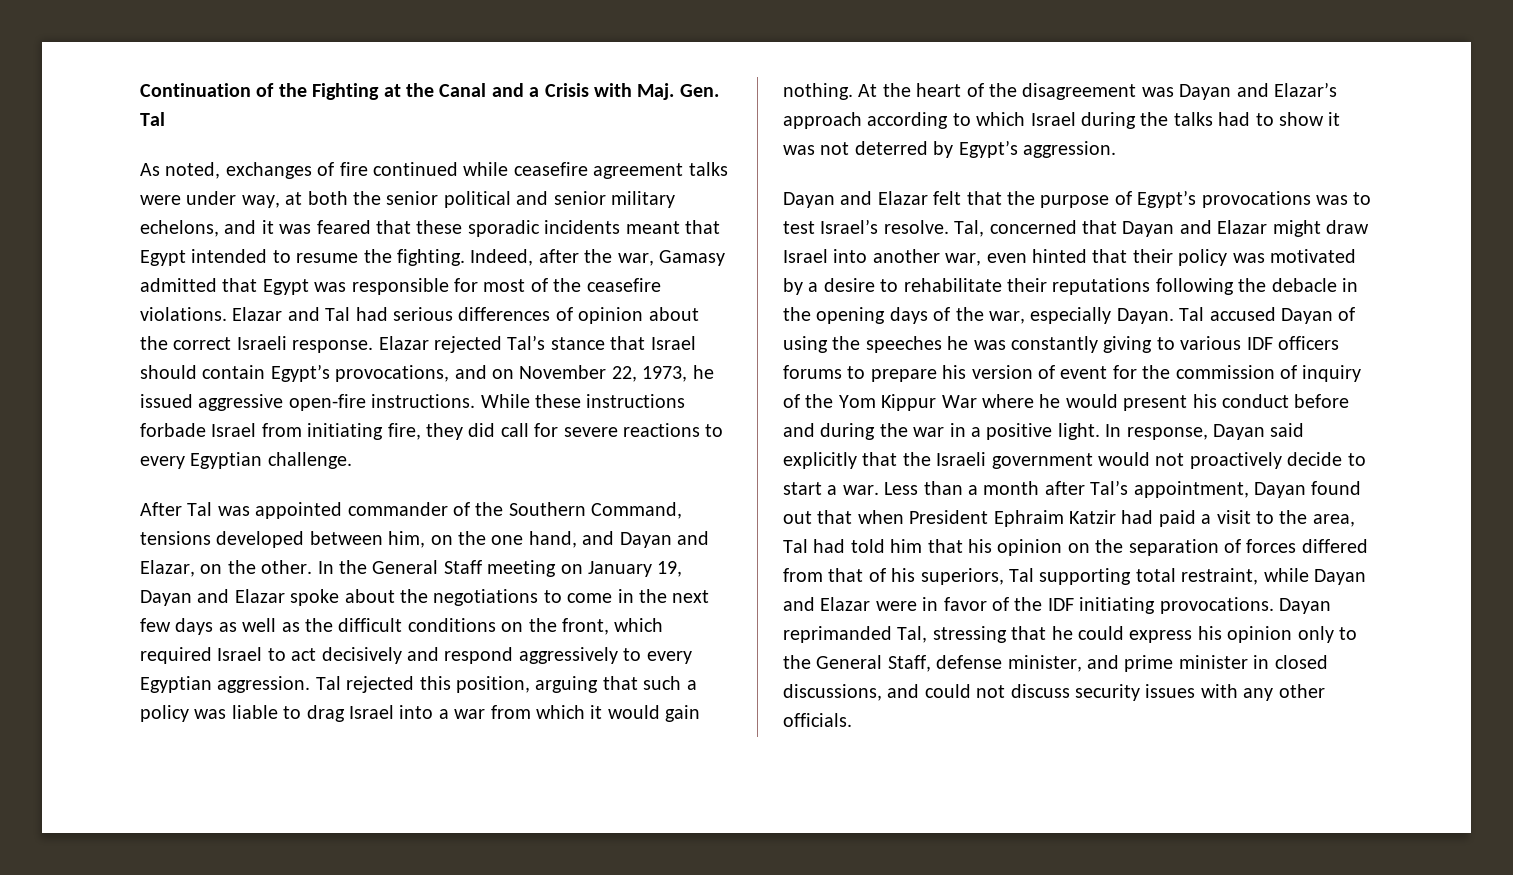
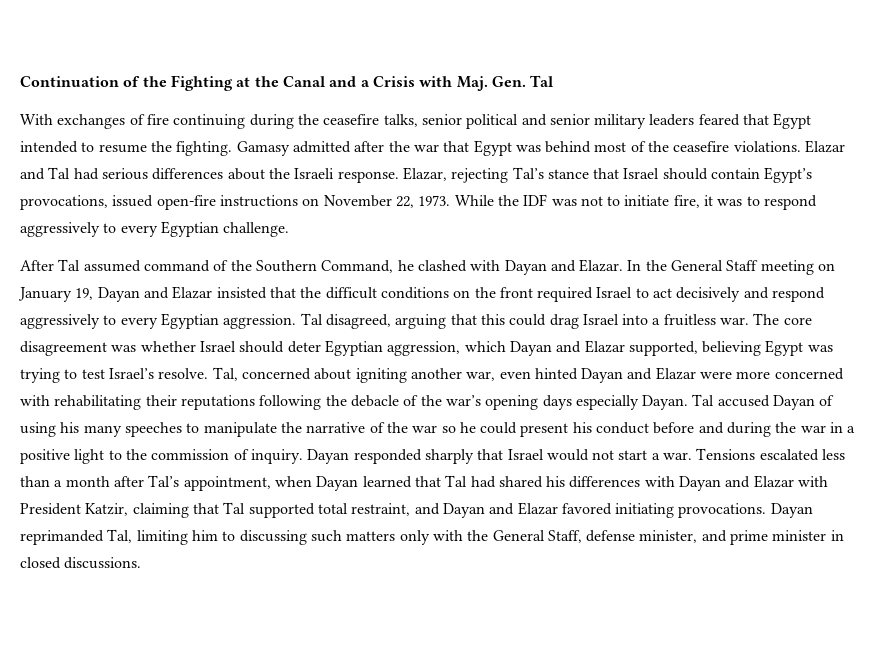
[140,162,221,179] As noted, -> [20,114,53,125] With
[373,162,728,179] [140,191,381,208] continued while ceasefire agreement talks were under way, at both the -> [173,114,418,129] continuing during the ceasefire talks,
[140,220,680,237] echelons, and it was feared that these sporadic incidents meant -> [649,114,740,126] leaders feared
[470,249,725,266] [140,278,217,292] Indeed, after the war, Gamasy admitted -> [236,141,439,156] Gamasy admitted after the war
[351,278,478,295] responsible for -> [545,141,592,153] behind
[555,307,699,324] [140,336,232,350] of opinion about the correct -> [227,168,290,180] about the
[378,336,502,353] Elazar rejected -> [402,167,509,183] Elazar, rejecting
[454,365,714,382] [140,394,686,411] [140,423,700,440] and on November 22, 1973, he issued aggressive open-fire instructions. While these instructions forbade Israel from initiating fire, they did call for severe reactions -> [112,194,818,210] [20,222,100,237] issued open-fire instructions on November 22, 1973. While the IDF was not to initiate fire, it was to respond aggressively
[217,502,448,519] was appointed commander -> [83,260,210,272] assumed command
[140,531,709,548] [140,560,313,577] tensions developed between him, on the one hand, and Dayan and Elazar, on the other. -> [397,259,624,275] he clashed with Dayan and Elazar.
[290,589,710,606] [140,618,300,635] spoke about the negotiations to come in the next few days as well as -> [216,287,296,299] insisted that
[562,618,664,635] front, which -> [499,287,533,298] front
[346,676,697,693] [140,705,701,722] [783,82,1337,100] [783,112,1341,129] [783,140,1116,158] [783,190,1348,208] rejected this position, arguing that such a policy was liable to drag Israel into a war from which it would gain nothing. At the heart of the disagreement was Dayan and Elazar’s approach according to which Israel during the talks had to show it was not deterred by Egypt’s aggression. // Dayan and Elazar felt that the purpose of Egypt’s provocations was -> [325,313,812,329] [20,340,833,356] [20,368,60,383] disagreed, arguing that this could drag Israel into a fruitless war. The core disagreement was whether Israel should deter Egyptian aggression, which Dayan and Elazar supported, believing Egypt was trying
[1082,220,1369,237] [783,249,1356,266] [783,278,1002,295] that Dayan and Elazar might draw Israel into another war, even hinted that their policy was motivated by a desire to rehabilitate -> [314,367,844,383] [20,395,142,410] about igniting another war, even hinted Dayan and Elazar were more concerned with rehabilitating
[1342,278,1358,292] [783,307,1025,324] in the opening days of the war, -> [403,395,572,410] of the war’s opening days
[832,336,1339,353] [783,365,1362,382] [783,394,1118,411] the speeches he was constantly giving to various IDF officers forums to prepare his version of event for the commission of inquiry of the Yom Kippur War where he would -> [60,422,518,437] his many speeches to manipulate the narrative of the war so he could
[1057,423,1305,440] [783,452,1366,469] [783,482,919,495] light. In response, Dayan said explicitly that the Israeli government would not proactively decide to start a war. Less -> [74,448,846,464] light to the commission of inquiry. Dayan responded sharply that Israel would not start a war. Tensions escalated less
[1254,481,1362,498] [783,510,1355,527] [783,539,1368,556] [783,568,1366,585] [783,597,1074,611] Dayan found out that when President Ephraim Katzir had paid a visit to the area, Tal had told him that his opinion on the separation of forces differed from that of his superiors, Tal supporting total restraint, while Dayan and Elazar were in favor of the IDF -> [274,475,829,491] [20,502,612,518] when Dayan learned that Tal had shared his differences with Dayan and Elazar with President Katzir, claiming that Tal supported total restraint, and Dayan and Elazar favored
[932,626,1357,643] stressing that he could express his opinion only to -> [136,530,463,545] limiting him to discussing such matters only with
[783,684,1325,701] [783,713,852,727] discussions, and could not discuss security issues with any other officials. -> [64,557,142,569] discussions.

